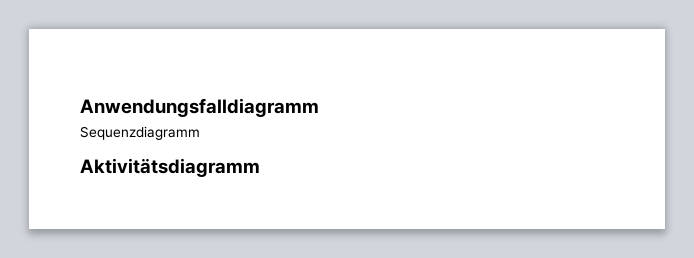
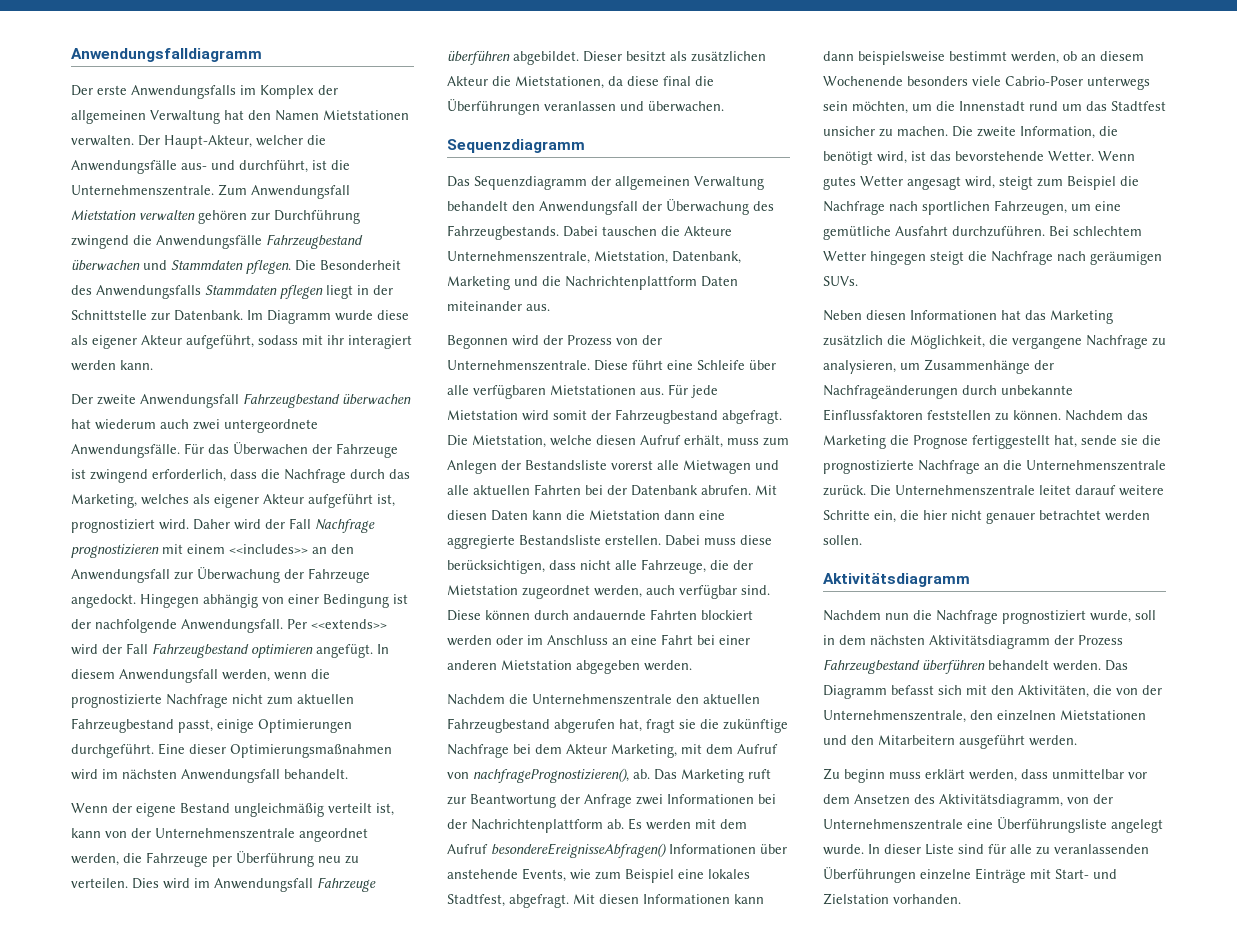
[80,126,200,140] [80,158,260,177] Sequenzdiagramm // Aktivitätsdiagramm -> [71,85,338,99] [71,110,409,124] [71,135,326,149] [71,160,350,174] [71,184,350,199] [71,210,360,224] [71,234,363,249] [71,259,401,274] [71,285,393,299] [71,310,409,324] [71,335,412,349] [71,360,153,371] [71,393,411,408] [71,419,318,433] [71,442,398,458] [71,469,410,483] [71,494,395,508] [71,518,375,533] [71,544,354,558] [71,567,370,583] [71,594,408,608] [71,619,387,633] [71,643,389,658] [71,669,330,683] [71,694,354,708] [71,718,352,733] [71,743,392,758] [71,769,348,783] [71,803,394,817] [71,828,368,842] [71,851,359,867] [71,877,376,892] [447,50,766,65] [447,76,714,89] [447,99,724,115] [447,139,585,153] [447,176,764,190] [447,199,774,215] [447,225,732,240] [447,251,741,264] [447,276,738,290] [447,301,550,311] [447,335,662,349] [447,360,776,371] [447,384,718,399] [447,409,782,424] [447,435,789,448] [447,460,779,474] [447,484,777,496] [447,510,725,521] [447,535,772,549] [447,559,753,574] [447,585,770,599] [447,609,753,621] [447,634,750,646] [447,660,692,674] [447,694,760,705] [447,718,788,733] [447,744,778,758] [447,768,771,783] [447,794,776,808] [447,818,747,833] [447,843,787,858] [447,868,750,883] [447,894,764,908] [823,51,1144,65] [823,76,1150,90] [823,101,1166,114] [823,126,1118,139] [823,151,1135,165] [823,176,1139,190] [823,200,1121,215] [823,226,1142,240] [823,251,1162,265] [823,276,858,286] [823,310,1113,324] [823,335,1166,349] [823,359,1054,374] [823,385,1073,399] [823,409,1148,421] [823,435,1161,449] [823,460,1166,474] [823,485,1164,496] [823,510,1150,524] [823,535,862,545] [823,573,970,587] [823,610,1156,624] [823,635,1123,649] [823,659,1128,674] [823,685,1162,699] [823,710,1146,723] [823,735,1077,749] [823,768,1147,783] [823,794,1113,808] [823,817,1163,833] [823,844,1149,855] [823,867,1117,883] [823,893,961,905] Der erste Anwendungsfalls im Komplex der allgemeinen Verwaltung hat den Namen Mietstationen verwalten. Der Haupt-Akteur, welcher die Anwendungsfälle aus- und durchführt, ist die Unternehmenszentrale. Zum Anwendungsfall Mietstation verwalten gehören zur Durchführung zwingend die Anwendungsfälle Fahrzeugbestand überwachen und Stammdaten pflegen. Die Besonderheit des Anwendungsfalls Stammdaten pflegen liegt in der Schnittstelle zur Datenbank. Im Diagramm wurde diese als eigener Akteur aufgeführt, sodass mit ihr interagiert werden kann. // Der zweite Anwendungsfall Fahrzeugbestand überwachen hat wiederum auch zwei untergeordnete Anwendungsfälle. Für das Überwachen der Fahrzeuge ist zwingend erforderlich, dass die Nachfrage durch das Marketing, welches als eigener Akteur aufgeführt ist, prognostiziert wird. Daher wird der Fall Nachfrage prognostizieren mit einem <<includes>> an den Anwendungsfall zur Überwachung der Fahrzeuge angedockt. Hingegen abhängig von einer Bedingung ist der nachfolgende Anwendungsfall. Per <<extends>> wird der Fall Fahrzeugbestand optimieren angefügt. In diesem Anwendungsfall werden, wenn die prognostizierte Nachfrage nicht zum aktuellen Fahrzeugbestand passt, einige Optimierungen durchgeführt. Eine dieser Optimierungsmaßnahmen wird im nächsten Anwendungsfall behandelt. // Wenn der eigene Bestand ungleichmäßig verteilt ist, kann von der Unternehmenszentrale angeordnet werden, die Fahrzeuge per Überführung neu zu verteilen. Dies wird im Anwendungsfall Fahrzeuge überführen abgebildet. Dieser besitzt als zusätzlichen Akteur die Mietstationen, da diese final die Überführungen veranlassen und überwachen. // Sequenzdiagramm // Das Sequenzdiagramm der allgemeinen Verwaltung behandelt den Anwendungsfall der Überwachung des Fahrzeugbestands. Dabei tauschen die Akteure Unternehmenszentrale, Mietstation, Datenbank, Marketing und die Nachrichtenplattform Daten miteinander aus. // Begonnen wird der Prozess von der Unternehmenszentrale. Diese führt eine Schleife über alle verfügbaren Mietstationen aus. Für jede Mietstation wird somit der Fahrzeugbestand abgefragt. Die Mietstation, welche diesen Aufruf erhält, muss zum Anlegen der Bestandsliste vorerst alle Mietwagen und alle aktuellen Fahrten bei der Datenbank abrufen. Mit diesen Daten kann die Mietstation dann eine aggregierte Bestandsliste erstellen. Dabei muss diese berücksichtigen, dass nicht alle Fahrzeuge, die der Mietstation zugeordnet werden, auch verfügbar sind. Diese können durch andauernde Fahrten blockiert werden oder im Anschluss an eine Fahrt bei einer anderen Mietstation abgegeben werden. // Nachdem die Unternehmenszentrale den aktuellen Fahrzeugbestand abgerufen hat, fragt sie die zukünftige Nachfrage bei dem Akteur Marketing, mit dem Aufruf von nachfragePrognostizieren(), ab. Das Marketing ruft zur Beantwortung der Anfrage zwei Informationen bei der Nachrichtenplattform ab. Es werden mit dem Aufruf besondereEreignisseAbfragen() Informationen über anstehende Events, wie zum Beispiel eine lokales Stadtfest, abgefragt. Mit diesen Informationen kann dann beispielsweise bestimmt werden, ob an diesem Wochenende besonders viele Cabrio-Poser unterwegs sein möchten, um die Innenstadt rund um das Stadtfest unsicher zu machen. Die zweite Information, die benötigt wird, ist das bevorstehende Wetter. Wenn gutes Wetter angesagt wird, steigt zum Beispiel die Nachfrage nach sportlichen Fahrzeugen, um eine gemütliche Ausfahrt durchzuführen. Bei schlechtem Wetter hingegen steigt die Nachfrage nach geräumigen SUVs. // Neben diesen Informationen hat das Marketing zusätzlich die Möglichkeit, die vergangene Nachfrage zu analysieren, um Zusammenhänge der Nachfrageänderungen durch unbekannte Einflussfaktoren feststellen zu können. Nachdem das Marketing die Prognose fertiggestellt hat, sende sie die prognostizierte Nachfrage an die Unternehmenszentrale zurück. Die Unternehmenszentrale leitet darauf weitere Schritte ein, die hier nicht genauer betrachtet werden sollen. // Aktivitätsdiagramm // Nachdem nun die Nachfrage prognostiziert wurde, soll in dem nächsten Aktivitätsdiagramm der Prozess Fahrzeugbestand überführen behandelt werden. Das Diagramm befasst sich mit den Aktivitäten, die von der Unternehmenszentrale, den einzelnen Mietstationen und den Mitarbeitern ausgeführt werden. // Zu beginn muss erklärt werden, dass unmittelbar vor dem Ansetzen des Aktivitätsdiagramm, von der Unternehmenszentrale eine Überführungsliste angelegt wurde. In dieser Liste sind für alle zu veranlassenden Überführungen einzelne Einträge mit Start- und Zielstation vorhanden.

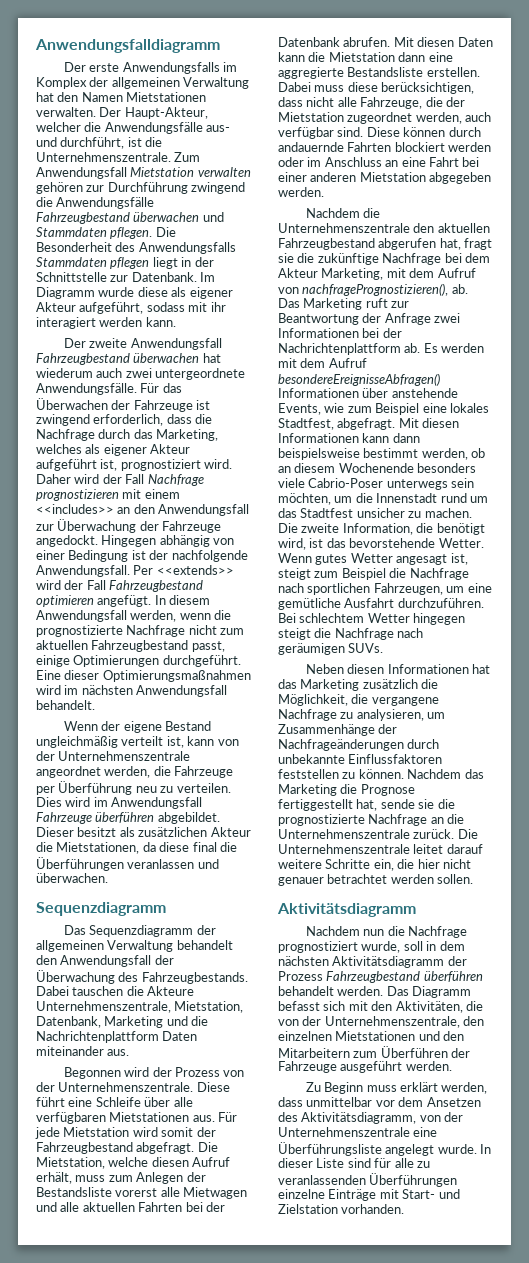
[965,176,995,189] wird, -> [450,553,468,565] ist,
(955, 740) none -> [353,1046,471,1058] [278,1061,337,1073] zum Überführen der Fahrzeuge
[844,769,885,783] beginn -> [324,1082,364,1094] Beginn

